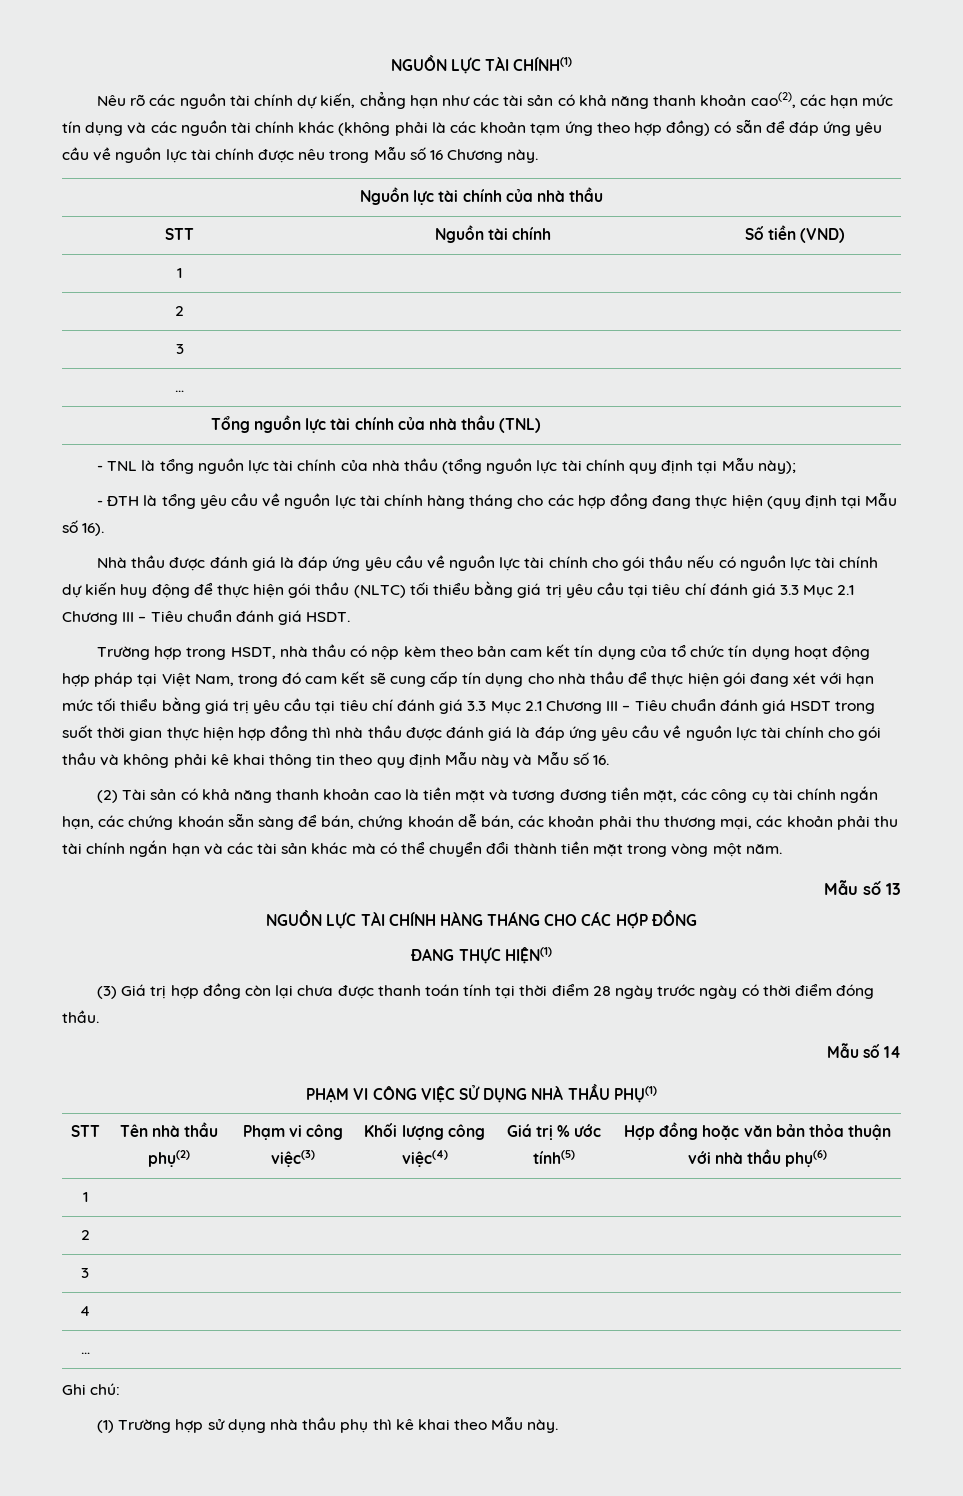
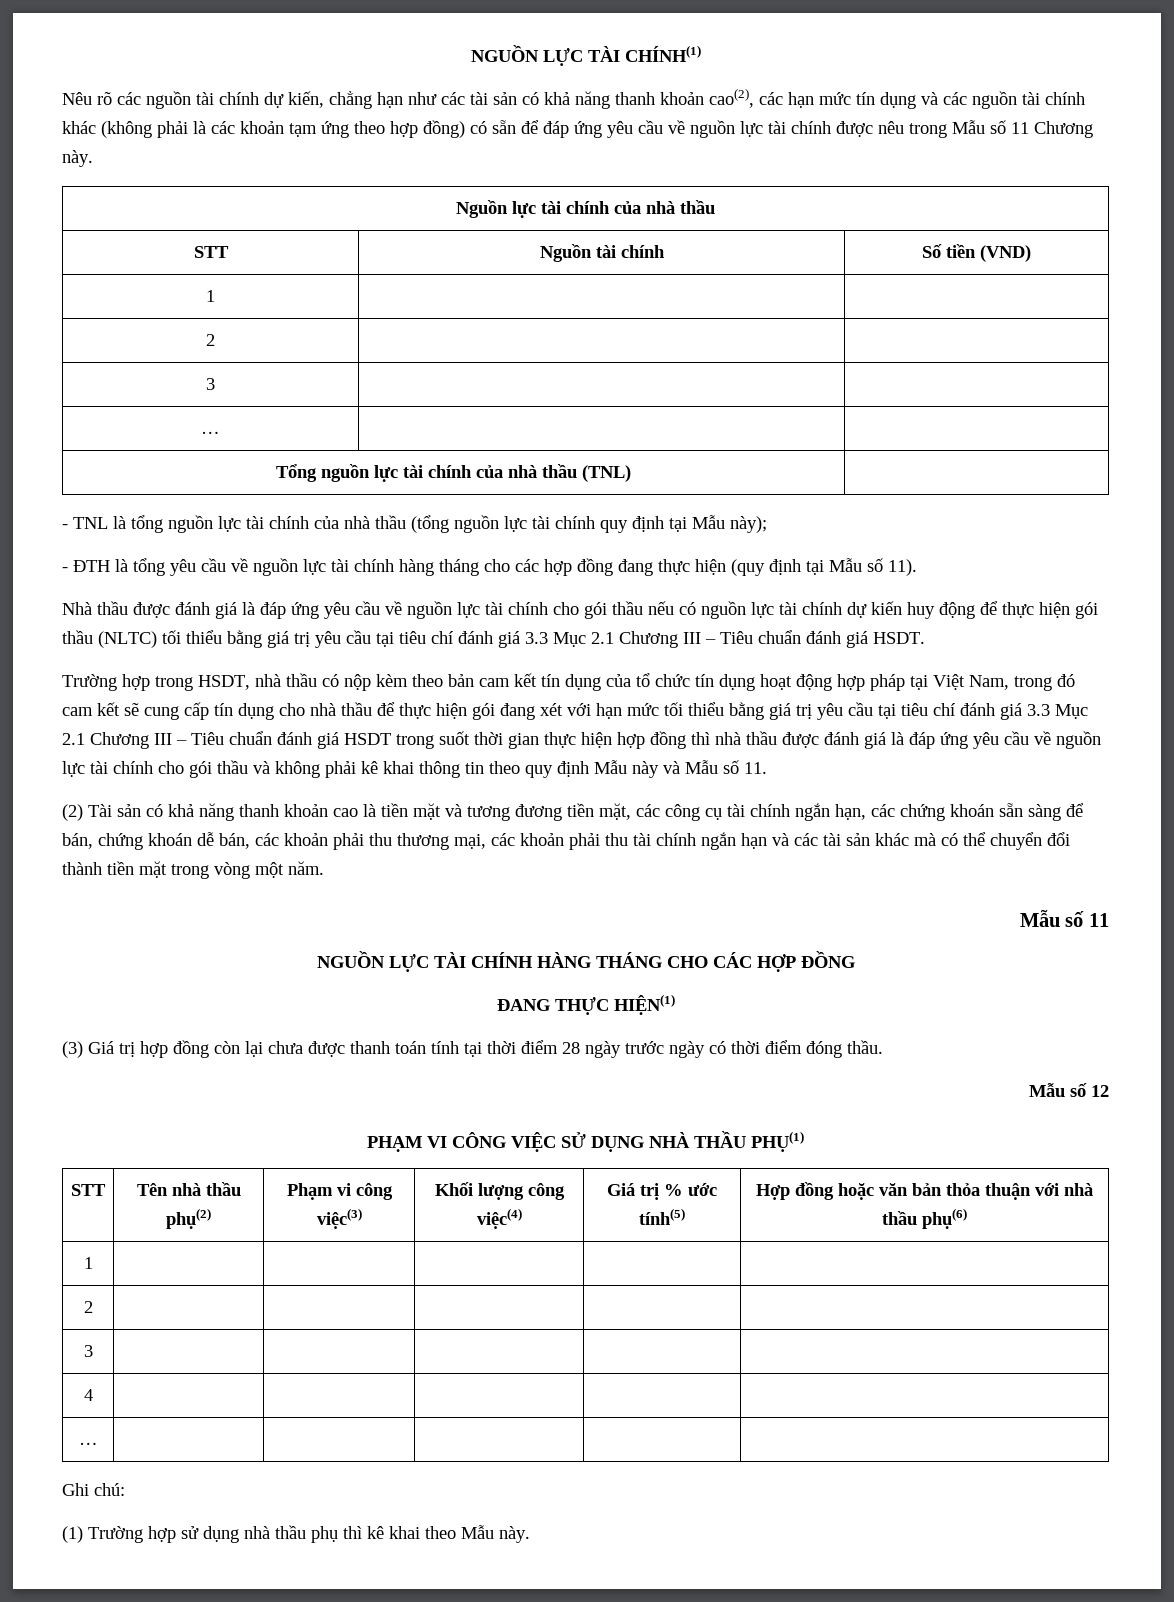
[430,150,444,160] 16 -> [1011,122,1029,134] 11
[82,523,105,536] 16). -> [888,559,917,576] 11).
[592,755,609,765] 16. -> [744,762,767,774] 11.
[886,883,901,895] 13 -> [1089,913,1109,927] 11
[883,1046,901,1058] 14 -> [1091,1085,1109,1097] 12

